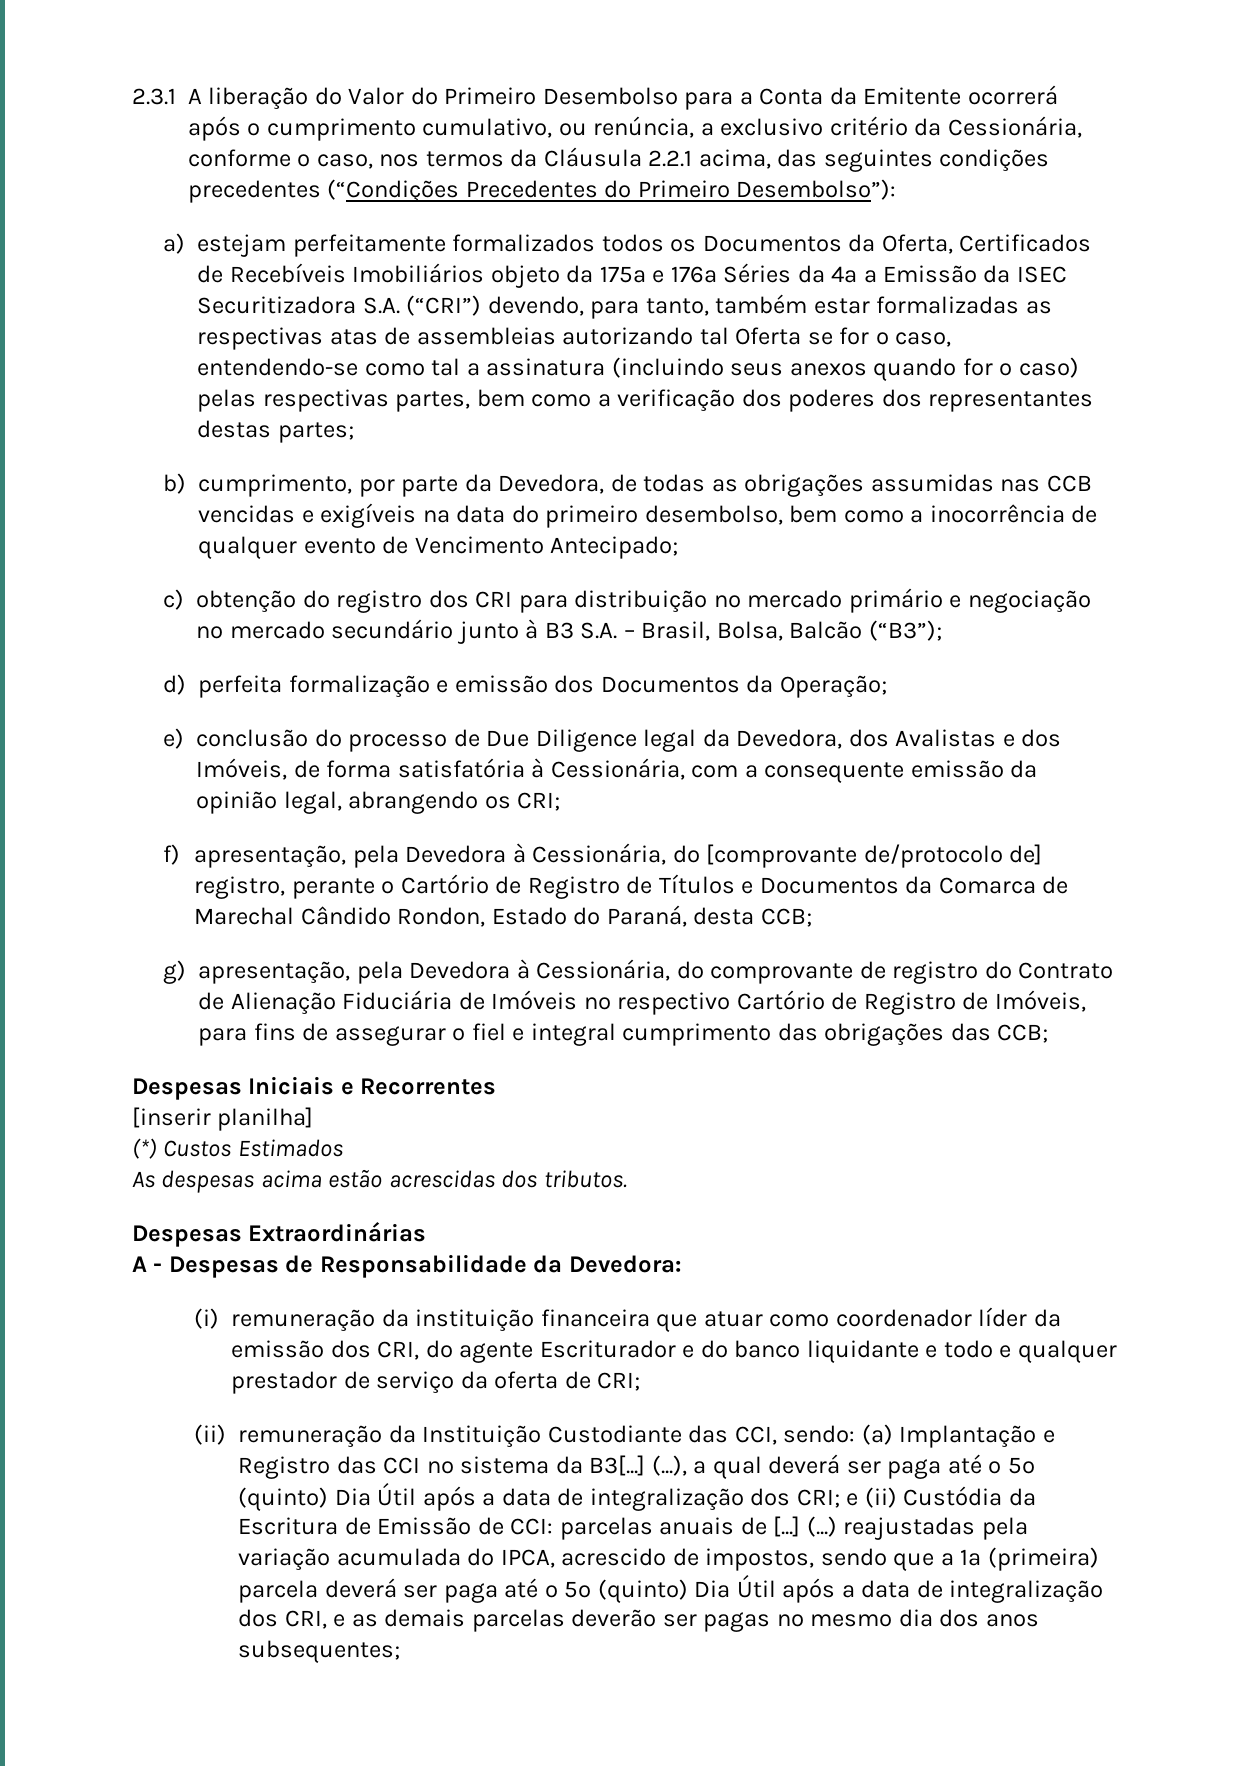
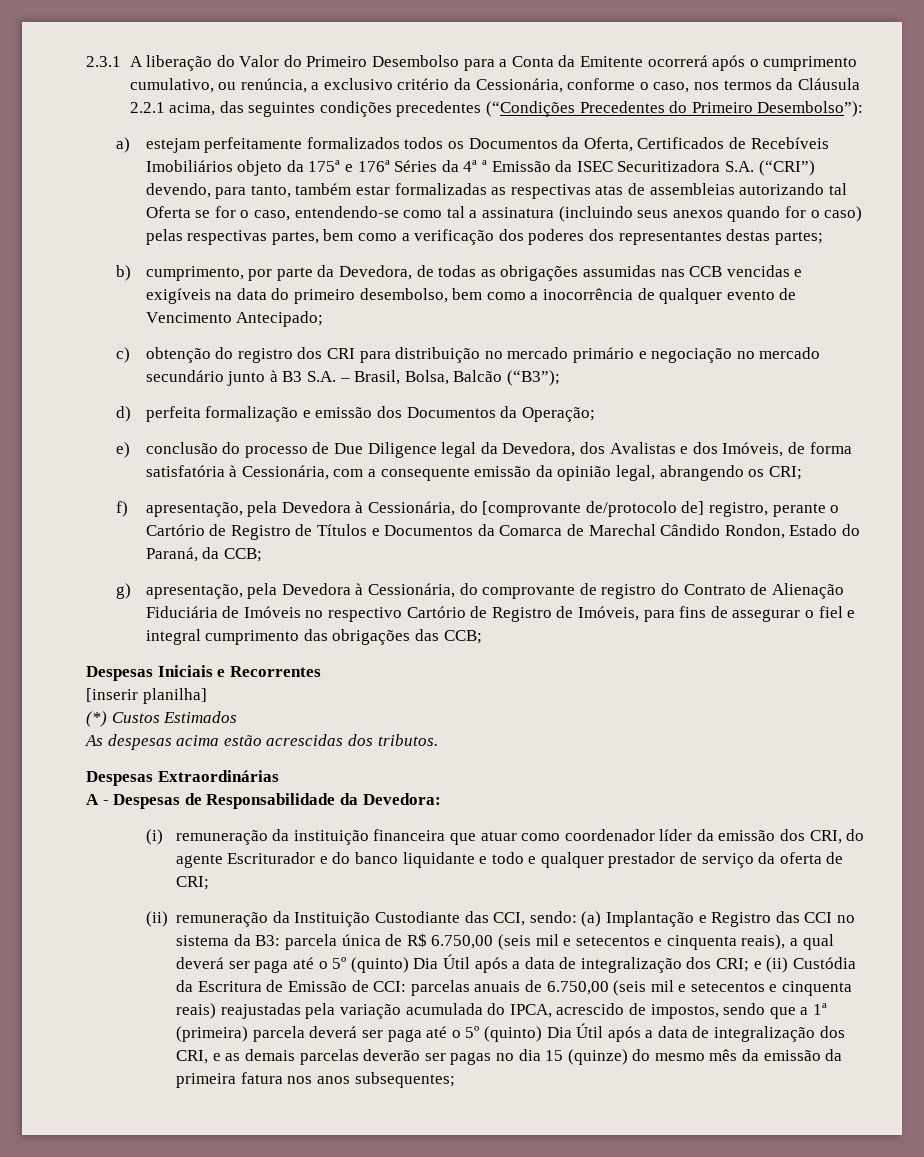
[693,907,755,925] desta -> [202,547,220,559] da
[589,1455,687,1476] B3[...] (...), -> [255,933,786,950] B3: parcela única de R$ 6.750,00 (seis mil e setecentos e cinquenta reais),
[773,1516,837,1537] [...] (...) -> [546,980,853,996] [176,1003,217,1019] 6.750,00 (seis mil e setecentos e cinquenta reais)
[810,1609,980,1627] mesmo dia dos -> [518,1049,843,1065] [176,1072,313,1088] dia 15 (quinze) do mesmo mês da emissão da primeira fatura nos

